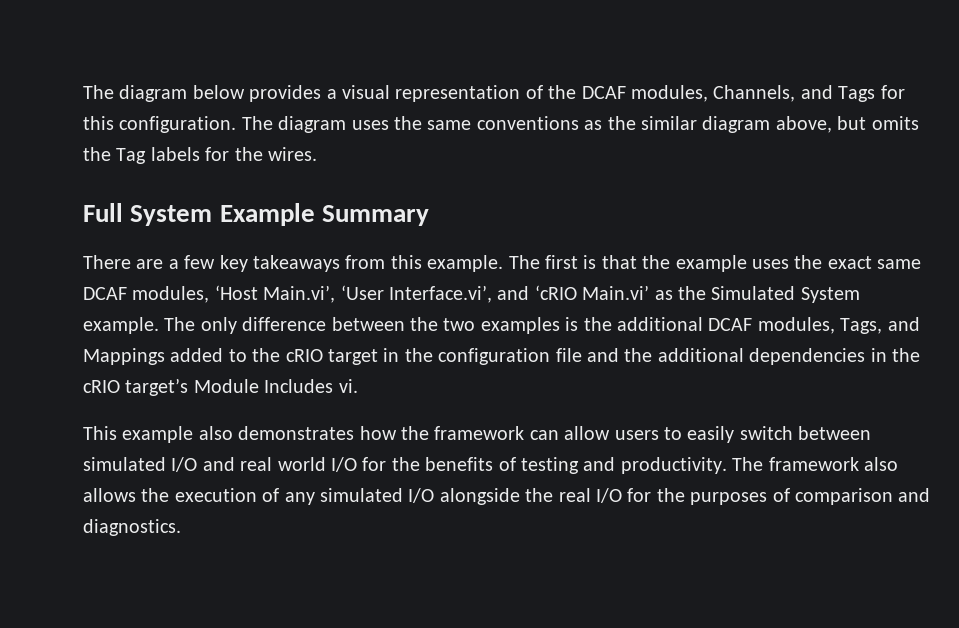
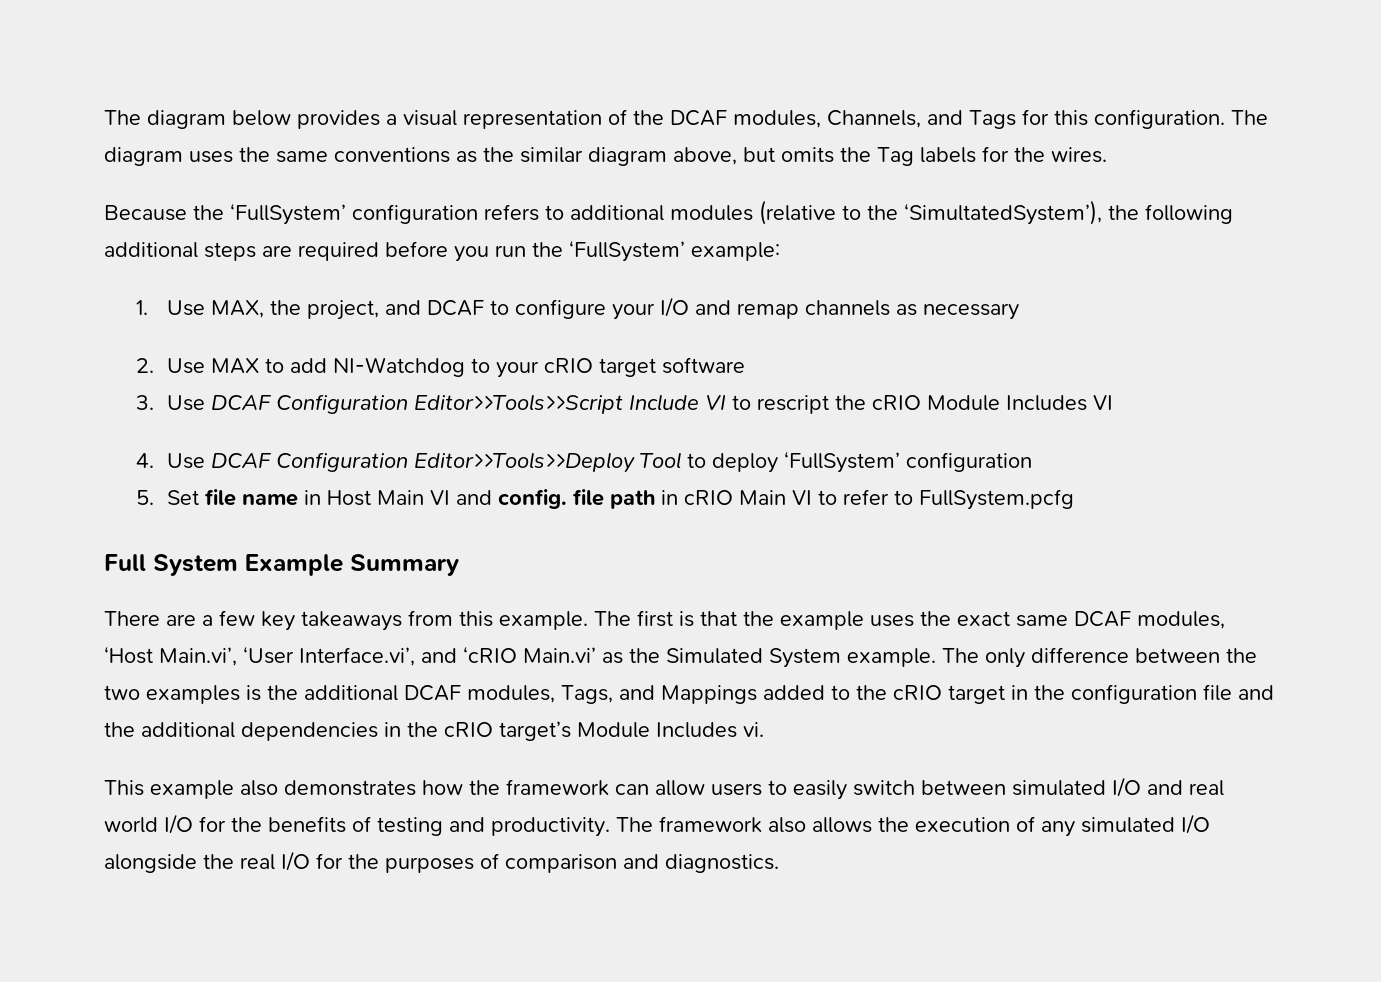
(317, 154) none -> [104,200,1233,225] [104,240,780,262] [135,297,1020,320] [135,357,746,378] [135,394,1114,414] [135,451,1033,473] [135,489,1075,510] // Because the ‘FullSystem’ configuration refers to additional modules (relative to the ‘SimultatedSystem’), the following additional steps are required before you run the ‘FullSystem’ example: // 1. Use MAX, the project, and DCAF to configure your I/O and remap channels as necessary // 2. Use MAX to add NI-Watchdog to your cRIO target software // 3. Use DCAF Configuration Editor>>Tools>>Script Include VI to rescript the cRIO Module Includes VI // 4. Use DCAF Configuration Editor>>Tools>>Deploy Tool to deploy ‘FullSystem’ configuration // 5. Set file name in Host Main VI and config. file path in cRIO Main VI to refer to FullSystem.pcfg

